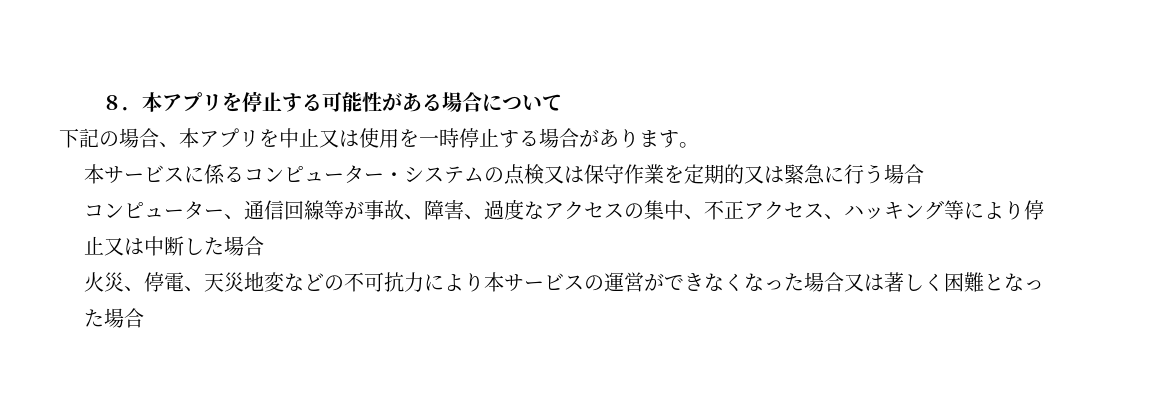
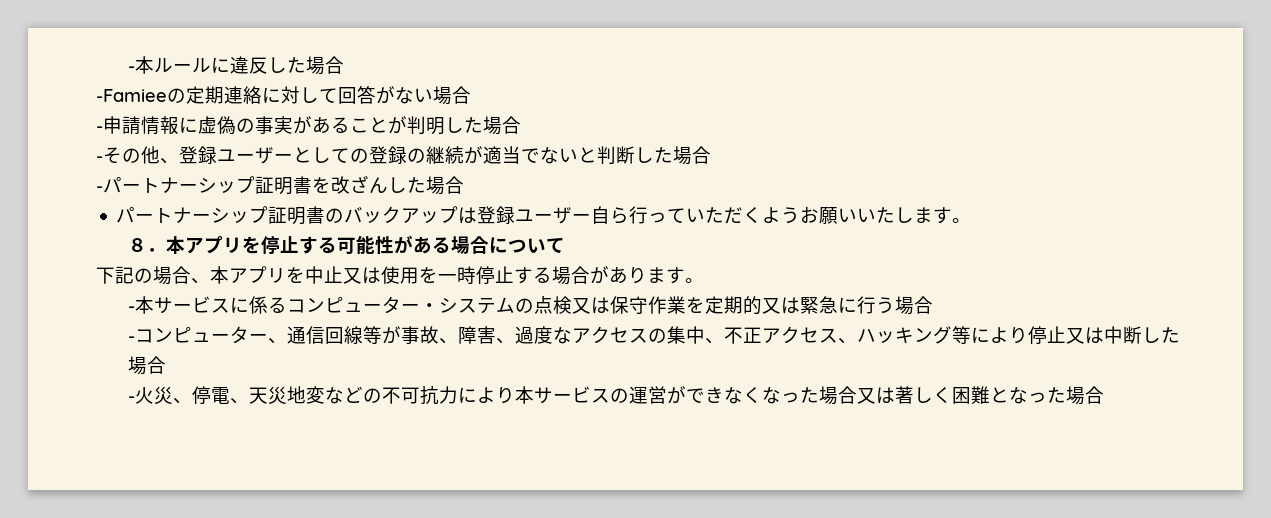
(102, 102) none -> [128,56,345,75] [96,86,471,105] [96,116,521,135] [96,146,711,165] [96,175,464,195] [116,206,972,225] -本ルールに違反した場合 // -Famieeの定期連絡に対して回答がない場合 // -申請情報に虚偽の事実があることが判明した場合 // -その他、登録ユーザーとしての登録の継続が適当でないと判断した場合 // -パートナーシップ証明書を改ざんした場合 // パートナーシップ証明書のバックアップは登録ユーザー自ら行っていただくようお願いいたします。 //
(699, 145) none -> [128,306,136,312] -
(924, 174) none -> [128,336,136,342] -
(264, 246) none -> [128,396,136,402] -

